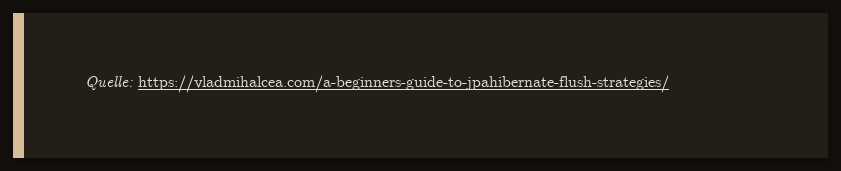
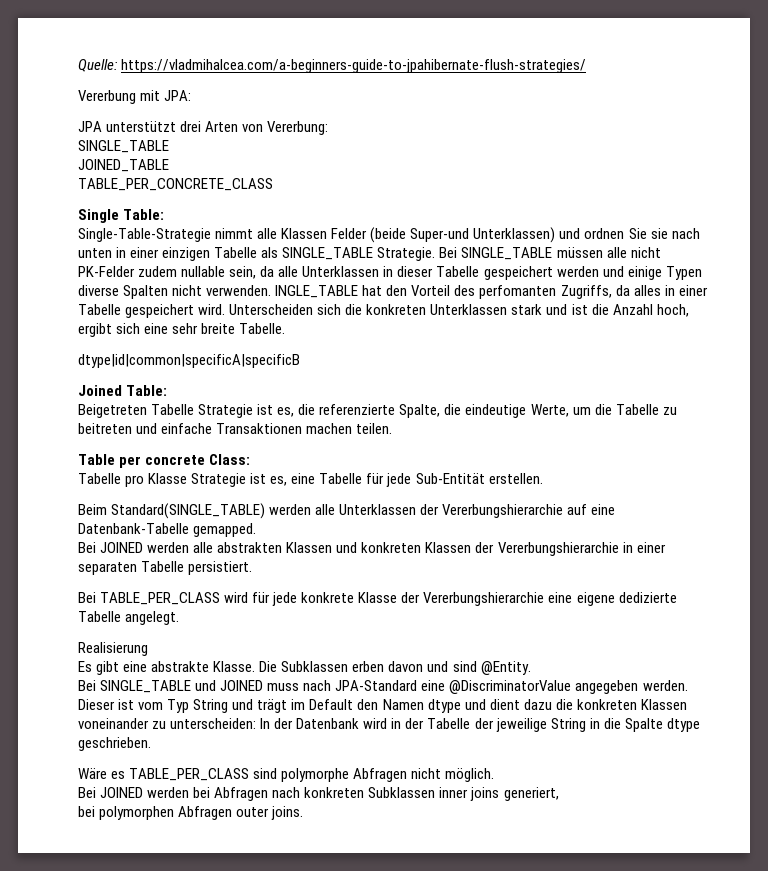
(669, 84) none -> [78,90,192,104] [78,121,329,135] [78,140,169,153] [78,159,169,172] [78,178,273,191] [78,209,165,223] [78,227,700,243] [78,247,661,261] [78,266,702,280] [78,285,708,299] [78,304,689,318] [78,323,286,337] [78,354,300,368] [78,385,168,396] [78,404,677,418] [78,423,393,434] [78,454,251,468] [78,473,543,487] [78,503,616,519] [78,523,257,537] [78,542,666,556] [78,561,253,575] [78,592,677,606] [78,611,180,625] [78,642,148,656] [78,661,531,675] [78,680,688,694] [78,699,687,713] [78,718,700,732] [78,737,151,751] [78,768,495,782] [78,787,559,801] [78,806,304,820] // Vererbung mit JPA: // JPA unterstützt drei Arten von Vererbung: // SINGLE_TABLE // JOINED_TABLE // TABLE_PER_CONCRETE_CLASS // Single Table: // Single-Table-Strategie nimmt alle Klassen Felder (beide Super-und Unterklassen) und ordnen Sie sie nach unten in einer einzigen Tabelle als SINGLE_TABLE Strategie. Bei SINGLE_TABLE müssen alle nicht PK-Felder zudem nullable sein, da alle Unterklassen in dieser Tabelle gespeichert werden und einige Typen diverse Spalten nicht verwenden. INGLE_TABLE hat den Vorteil des perfomanten Zugriffs, da alles in einer Tabelle gespeichert wird. Unterscheiden sich die konkreten Unterklassen stark und ist die Anzahl hoch, ergibt sich eine sehr breite Tabelle. // dtype|id|common|specificA|specificB // Joined Table: // Beigetreten Tabelle Strategie ist es, die referenzierte Spalte, die eindeutige Werte, um die Tabelle zu beitreten und einfache Transaktionen machen teilen. // Table per concrete Class: // Tabelle pro Klasse Strategie ist es, eine Tabelle für jede Sub-Entität erstellen. // Beim Standard(SINGLE_TABLE) werden alle Unterklassen der Vererbungshierarchie auf eine Datenbank-Tabelle gemapped. // Bei JOINED werden alle abstrakten Klassen und konkreten Klassen der Vererbungshierarchie in einer separaten Tabelle persistiert. // Bei TABLE_PER_CLASS wird für jede konkrete Klasse der Vererbungshierarchie eine eigene dedizierte Tabelle angelegt. // Realisierung // Es gibt eine abstrakte Klasse. Die Subklassen erben davon und sind @Entity. // Bei SINGLE_TABLE und JOINED muss nach JPA-Standard eine @DiscriminatorValue angegeben werden. Dieser ist vom Typ String und trägt im Default den Namen dtype und dient dazu die konkreten Klassen voneinander zu unterscheiden: In der Datenbank wird in der Tabelle der jeweilige String in die Spalte dtype geschrieben. // Wäre es TABLE_PER_CLASS sind polymorphe Abfragen nicht möglich. // Bei JOINED werden bei Abfragen nach konkreten Subklassen inner joins generiert, // bei polymorphen Abfragen outer joins.

